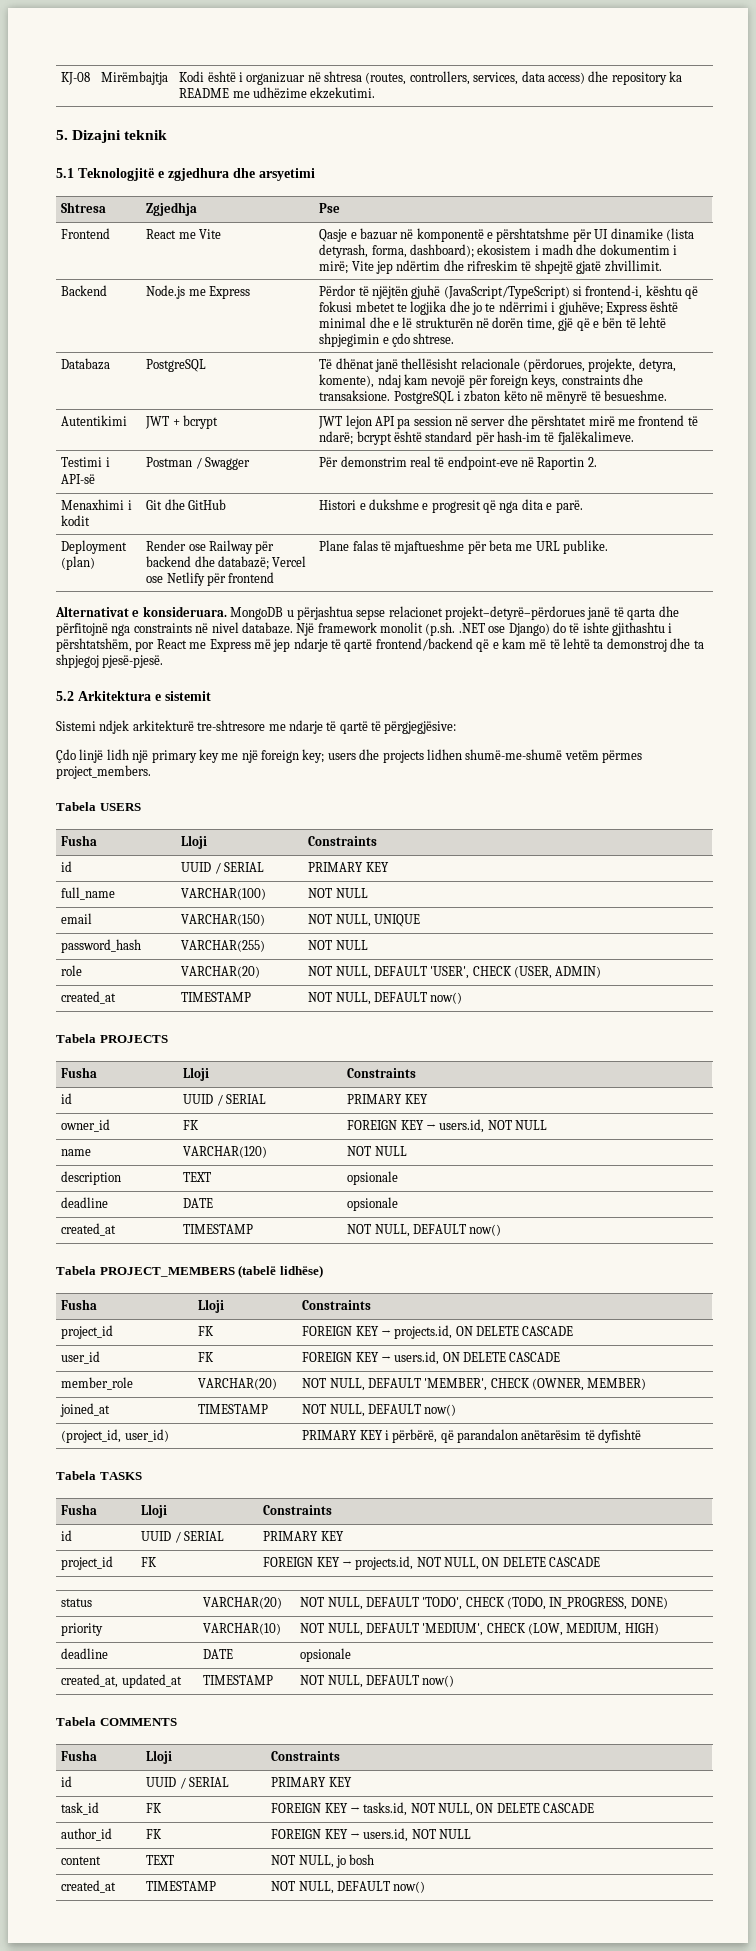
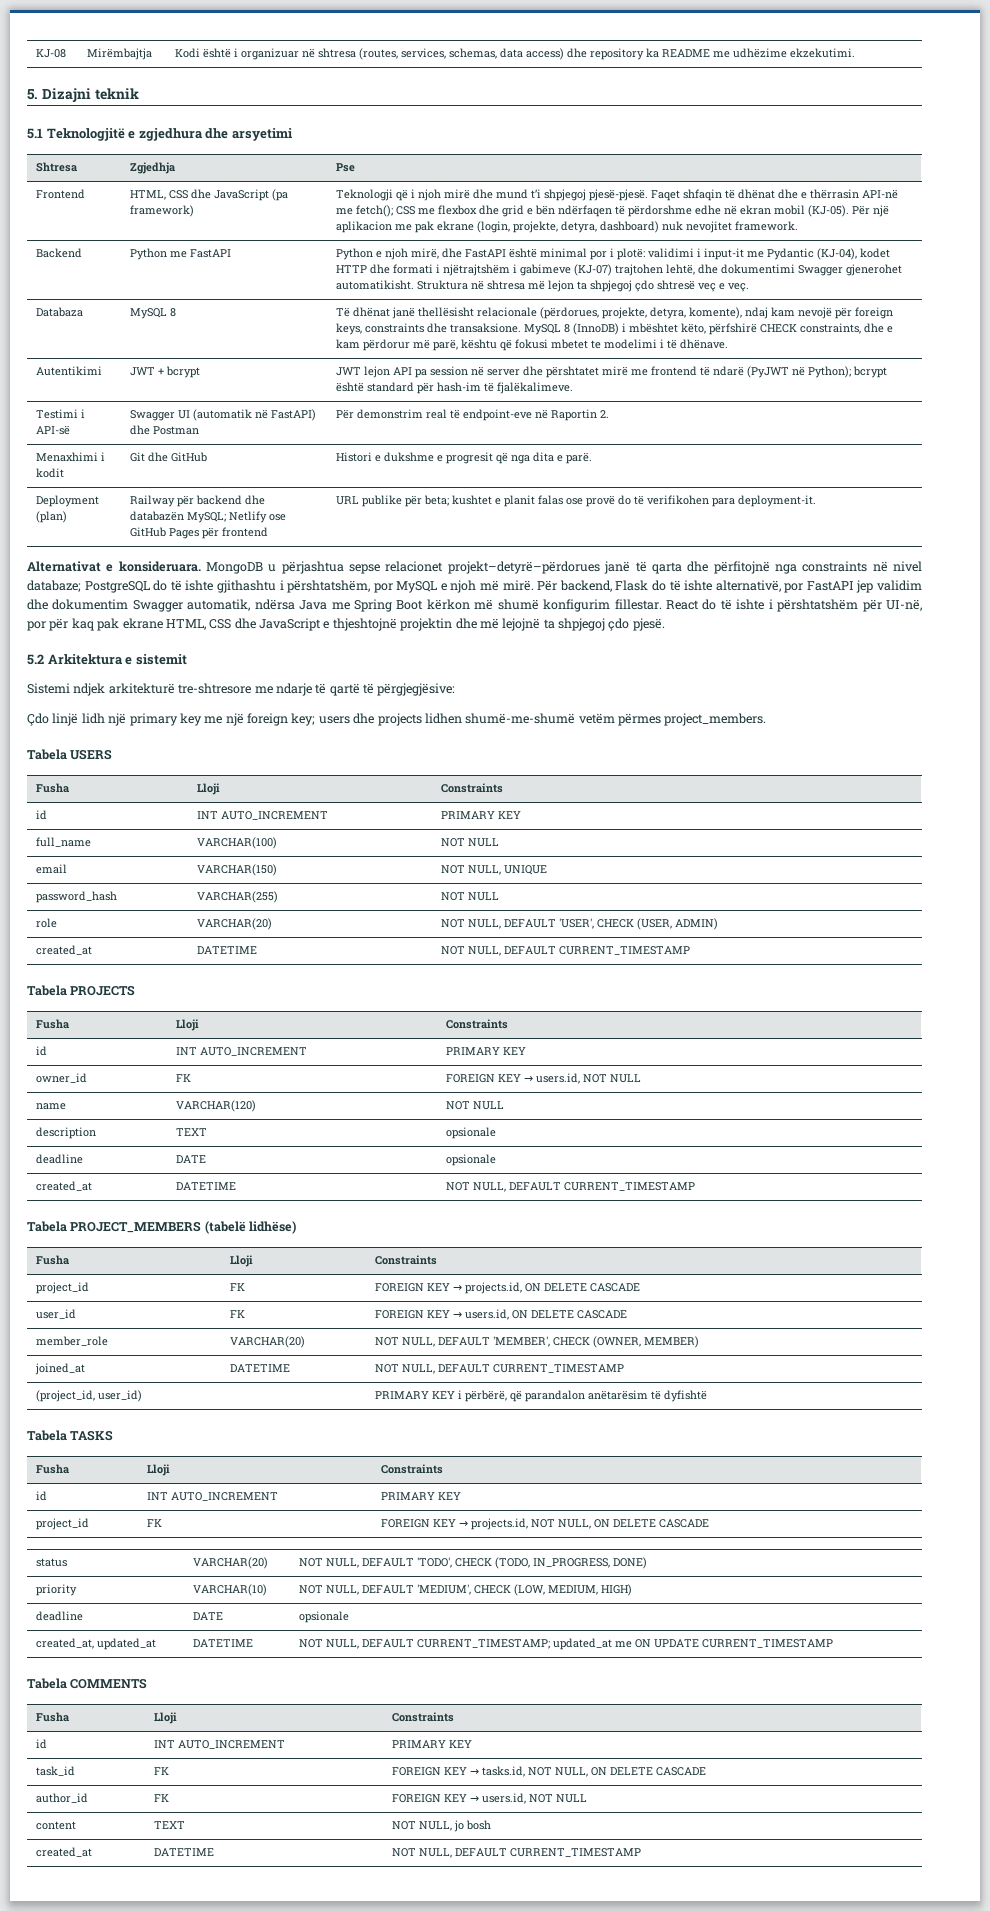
[409,71,519,85] controllers, services, -> [400,48,497,59] services, schemas,
[146,229,221,239] [319,228,694,242] [319,244,678,258] [319,260,662,274] [61,285,108,296] [146,285,250,299] [319,285,699,299] [319,301,679,315] [319,317,667,331] [319,333,455,347] React me Vite | Qasje e bazuar në komponentë e përshtatshme për UI dinamike (lista detyrash, forma, dashboard); ekosistem i madh dhe dokumentim i mirë; Vite jep ndërtim dhe rifreskim të shpejtë gjatë zhvillimit. // Backend | Node.js me Express | Përdor të njëjtën gjuhë (JavaScript/TypeScript) si frontend-i, kështu që fokusi mbetet te logjika dhe jo te ndërrimi i gjuhëve; Express është minimal dhe e lë strukturën në dorën time, gjë që e bën të lehtë shpjegimin e çdo shtrese. -> [129,189,288,201] [129,205,194,217] [335,189,898,201] [335,205,889,217] [335,221,798,233] [35,248,82,258] [129,248,231,260] [335,248,890,260] [335,264,902,276] [335,280,749,292] HTML, CSS dhe JavaScript (pa framework) | Teknologji që i njoh mirë dhe mund t’i shpjegoj pjesë-pjesë. Faqet shfaqin të dhënat dhe e thërrasin API-në me fetch(); CSS me flexbox dhe grid e bën ndërfaqen të përdorshme edhe në ekran mobil (KJ-05). Për një aplikacion me pak ekrane (login, projekte, detyra, dashboard) nuk nevojitet framework. // Backend | Python me FastAPI | Python e njoh mirë, dhe FastAPI është minimal por i plotë: validimi i input-it me Pydantic (KJ-04), kodet HTTP dhe formati i njëtrajtshëm i gabimeve (KJ-07) trajtohen lehtë, dhe dokumentimi Swagger gjenerohet automatikisht. Struktura në shtresa më lejon ta shpjegoj çdo shtresë veç e veç.
[146,359,207,372] PostgreSQL -> [129,308,176,319] MySQL 8
[393,390,668,404] PostgreSQL i zbaton këto në mënyrë të besueshme. -> [523,323,893,335] [335,339,728,351] MySQL 8 (InnoDB) i mbështet këto, përfshirë CHECK constraints, dhe e kam përdorur më parë, kështu që fokusi mbetet te modelimi i të dhënave.
[319,431,354,445] ndarë; -> [712,366,851,378] ndarë (PyJWT në Python);
(96, 479) none -> [129,409,316,421] [129,425,150,435] Swagger UI (automatik në FastAPI) dhe
[195,457,250,470] / Swagger -> (199, 430) none
[146,540,206,551] Render ose -> (67, 517) none
[217,556,307,570] [146,572,275,586] [319,540,609,554] databazë; Vercel ose Netlify për frontend | Plane falas të mjaftueshme për beta me URL publike. -> [129,511,286,523] [129,527,268,539] [335,495,816,507] databazën MySQL; Netlify ose GitHub Pages për frontend | URL publike për beta; kushtet e planit falas ose provë do të verifikohen para deployment-it.
[241,622,550,636] databaze. Një framework monolit (p.sh. .NET ose Django) -> [27,580,150,593] databaze; PostgreSQL
[156,638,704,652] [56,654,164,668] React me Express më jep ndarje të qartë frontend/backend që e kam më të lehtë ta demonstroj dhe ta shpjegoj pjesë-pjesë. -> [396,580,923,593] [27,599,923,612] [27,618,665,631] MySQL e njoh më mirë. Për backend, Flask do të ishte alternativë, por FastAPI jep validim dhe dokumentim Swagger automatik, ndërsa Java me Spring Boot kërkon më shumë konfigurim fillestar. React do të ishte i përshtatshëm për UI-në, por për kaq pak ekrane HTML, CSS dhe JavaScript e thjeshtojnë projektin dhe më lejojnë ta shpjegoj çdo pjesë.
[181,862,264,874] UUID / SERIAL -> [196,811,328,820] INT AUTO_INCREMENT
[181,992,252,1002] [308,992,463,1005] TIMESTAMP | NOT NULL, DEFAULT now() -> [196,946,257,954] [440,946,690,956] DATETIME | NOT NULL, DEFAULT CURRENT_TIMESTAMP
[183,1094,266,1106] UUID / SERIAL -> [175,1047,307,1056] INT AUTO_INCREMENT
[183,1224,254,1234] [347,1224,502,1237] TIMESTAMP | NOT NULL, DEFAULT now() -> [175,1182,236,1190] [445,1182,695,1192] DATETIME | NOT NULL, DEFAULT CURRENT_TIMESTAMP
[198,1404,269,1414] [302,1404,457,1417] TIMESTAMP | NOT NULL, DEFAULT now() -> [229,1364,290,1372] [374,1364,624,1374] DATETIME | NOT NULL, DEFAULT CURRENT_TIMESTAMP
[141,1531,224,1543] UUID / SERIAL -> [146,1492,278,1501] INT AUTO_INCREMENT
[203,1675,274,1685] [300,1675,455,1688] TIMESTAMP | NOT NULL, DEFAULT now() -> [192,1639,253,1647] [298,1638,833,1650] DATETIME | NOT NULL, DEFAULT CURRENT_TIMESTAMP; updated_at me ON UPDATE CURRENT_TIMESTAMP
[146,1777,229,1789] UUID / SERIAL -> [153,1740,285,1749] INT AUTO_INCREMENT
[146,1881,217,1891] [271,1881,426,1894] TIMESTAMP | NOT NULL, DEFAULT now() -> [153,1848,214,1856] [391,1848,641,1858] DATETIME | NOT NULL, DEFAULT CURRENT_TIMESTAMP

